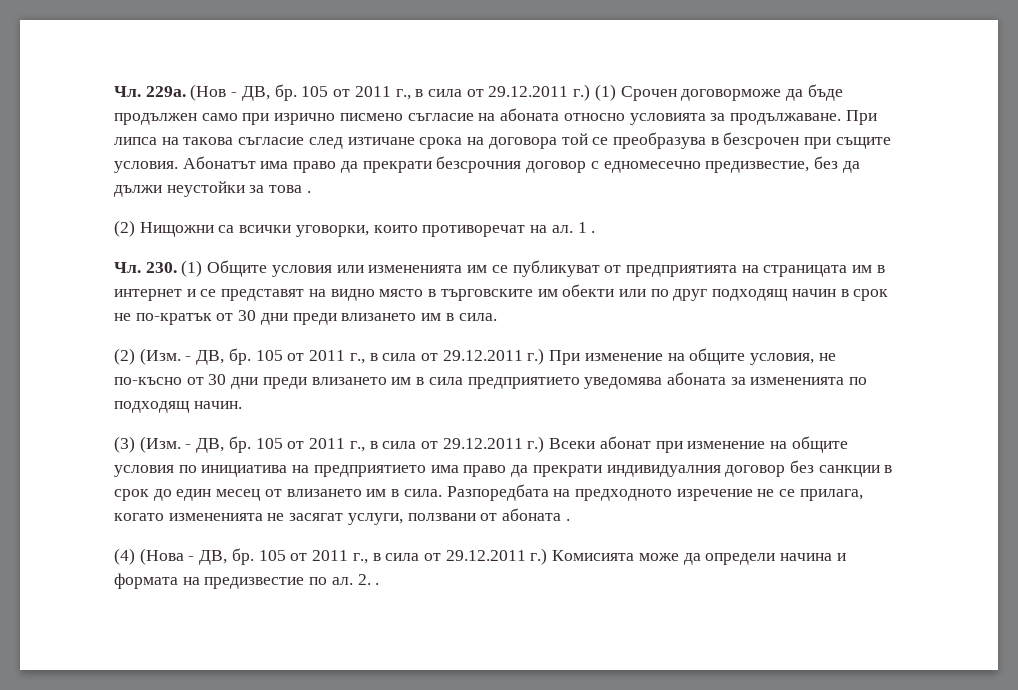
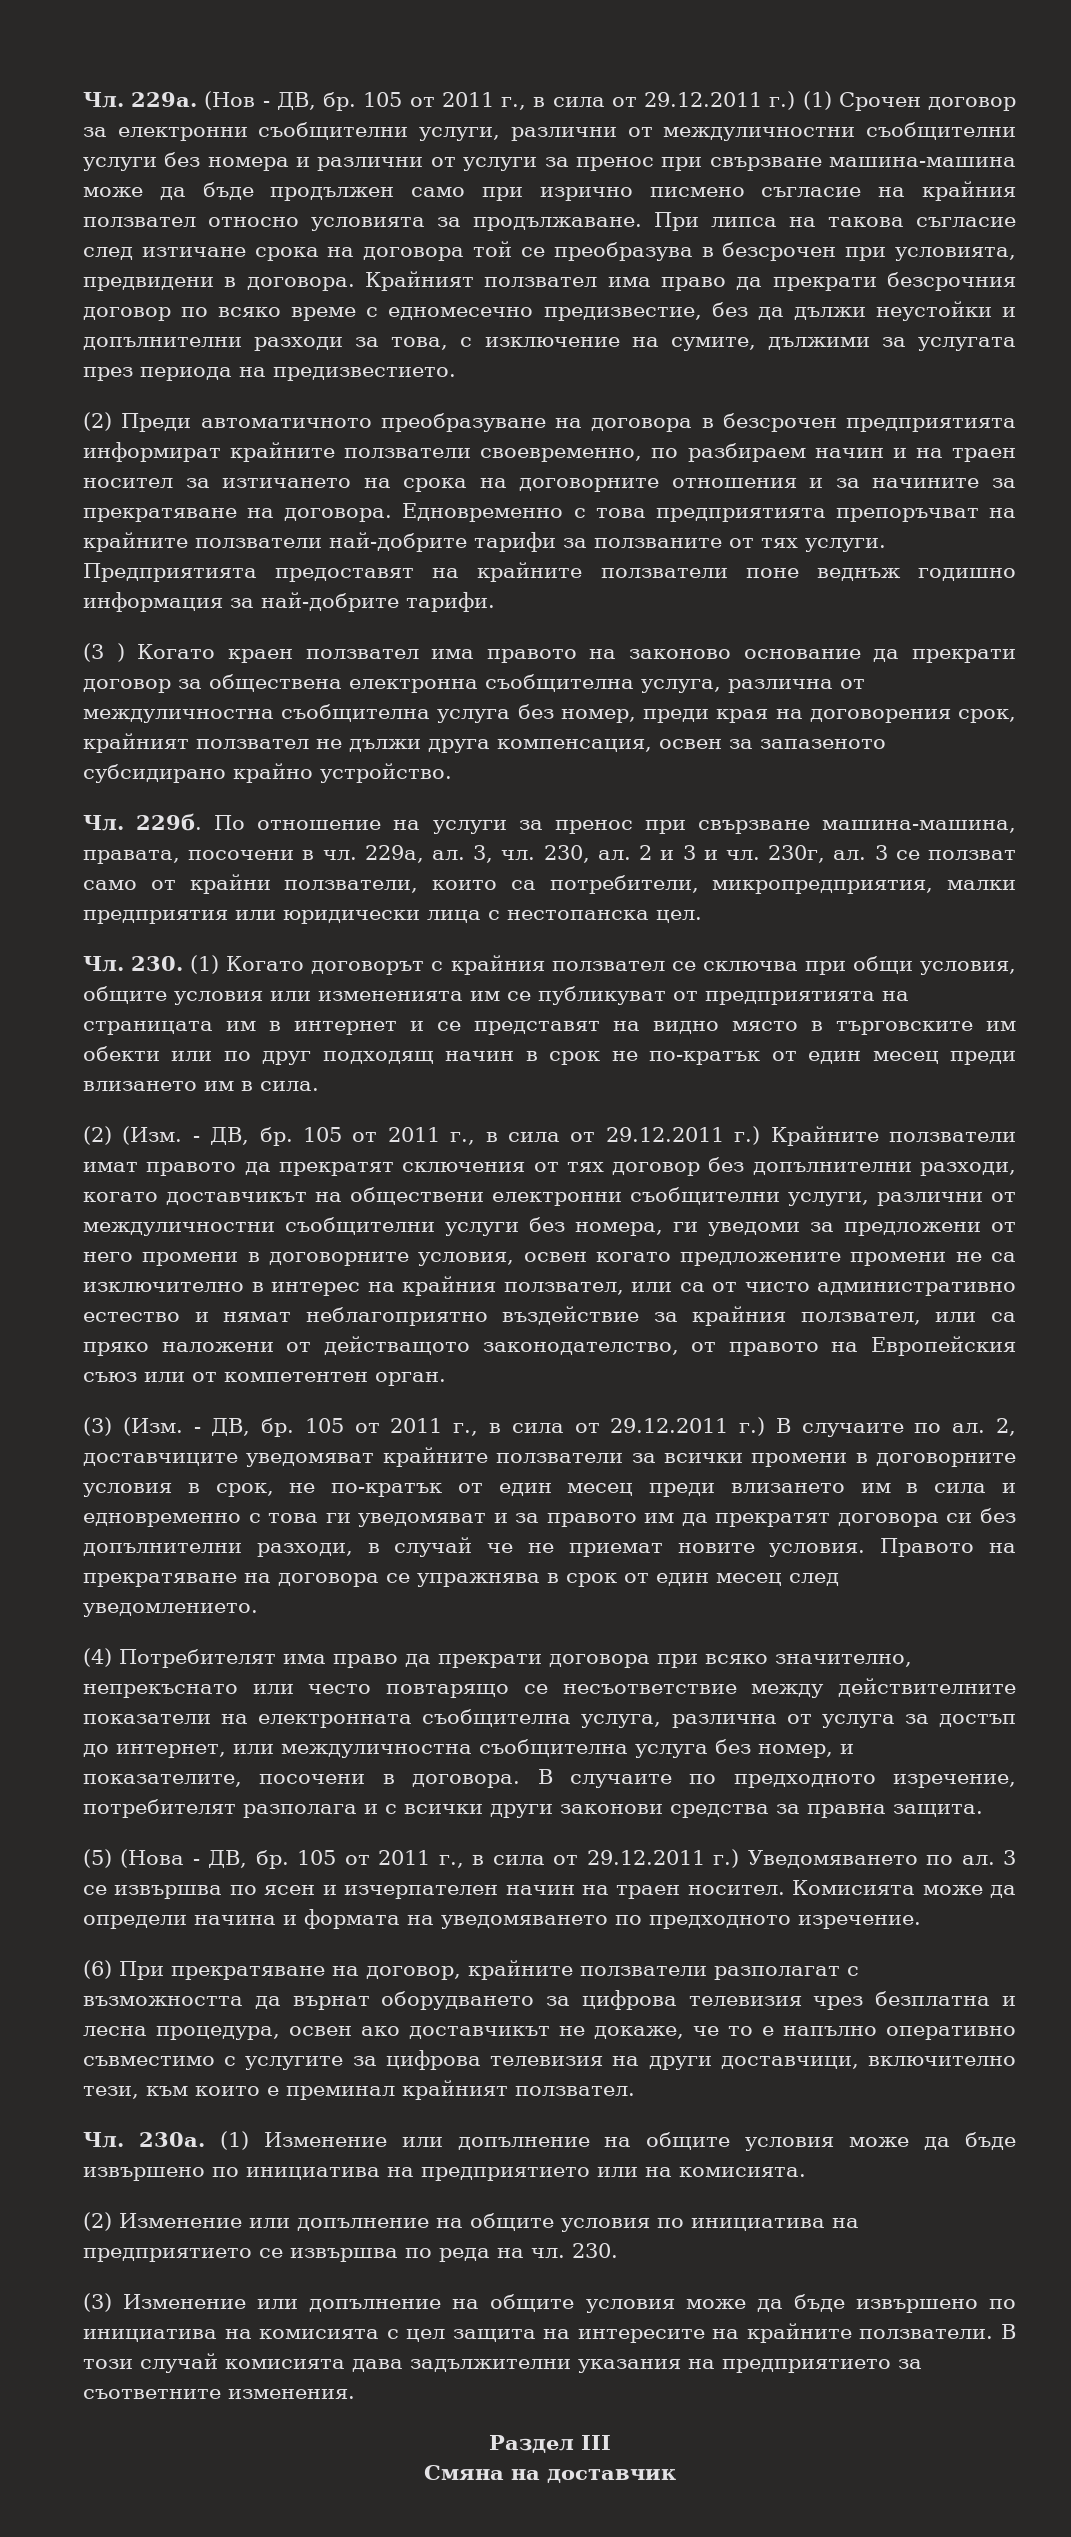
[681,89,782,101] договорможе -> [928,97,1017,111] [83,122,1016,141] [83,152,1017,171] [83,187,143,197] договор за електронни съобщителни услуги, различни от междуличностни съобщителни услуги без номера и различни от услуги за пренос при свързване машина-машина може
[500,108,560,121] абоната -> [921,181,1016,201] [83,217,196,227] крайния ползвател
[835,137,891,149] [114,156,256,173] същите условия. Абонатът -> [895,247,1017,261] [83,271,598,291] условията, предвидени в договора. Крайният ползвател
(587, 167) none -> [181,307,357,321] по всяко време
[249,185,311,193] [114,220,596,237] [114,260,268,277] за това . // (2) Нищожни са всички уговорки, които противоречат на ал. 1 . // Чл. 230. (1) Общите -> [1002,307,1017,317] [83,337,1017,351] [83,367,456,381] [83,412,1016,432] [83,442,1016,462] [83,478,1016,492] [83,503,1016,522] [83,532,886,552] [83,562,1016,582] [83,592,495,612] [83,643,1016,663] [83,674,865,693] [83,704,1016,723] [83,733,886,753] [83,763,452,783] [83,813,1017,834] [83,845,1017,864] [83,874,1016,894] [83,910,702,924] [83,955,1017,975] [83,986,167,1004] и допълнителни разходи за това, с изключение на сумите, дължими за услугата през периода на предизвестието. // (2) Преди автоматичното преобразуване на договора в безсрочен предприятията информират крайните ползватели своевременно, по разбираем начин и на траен носител за изтичането на срока на договорните отношения и за начините за прекратяване на договора. Едновременно с това предприятията препоръчват на крайните ползватели най-добрите тарифи за ползваните от тях услуги. Предприятията предоставят на крайните ползватели поне веднъж годишно информация за най-добрите тарифи. // (3 ) Когато краен ползвател има правото на законово основание да прекрати договор за обществена електронна съобщителна услуга, различна от междуличностна съобщителна услуга без номер, преди края на договорения срок, крайният ползвател не дължи друга компенсация, освен за запазеното субсидирано крайно устройство. // Чл. 229б. По отношение на услуги за пренос при свързване машина-машина, правата, посочени в чл. 229а, ал. 3, чл. 230, ал. 2 и 3 и чл. 230г, ал. 3 се ползват само от крайни ползватели, които са потребители, микропредприятия, малки предприятия или юридически лица с нестопанска цел. // Чл. 230. (1) Когато договорът с крайния ползвател се сключва при общи условия, общите
[238,310,288,325] 30 дни -> [808,1051,939,1064] един месец
[549,348,836,365] [114,372,868,389] [114,401,242,413] При изменение на общите условия, не по-късно от 30 дни преди влизането им в сила предприятието уведомява абоната за измененията по подходящ начин. -> [770,1126,1016,1146] [83,1157,1016,1176] [83,1187,1016,1206] [83,1217,1016,1236] [83,1252,1016,1266] [83,1276,1016,1296] [83,1306,1016,1326] [83,1336,1016,1356] [83,1372,446,1386] Крайните ползватели имат правото да прекратят сключения от тях договор без допълнителни разходи, когато доставчикът на обществени електронни съобщителни услуги, различни от междуличностни съобщителни услуги без номера, ги уведоми за предложени от него промени в договорните условия, освен когато предложените промени не са изключително в интерес на крайния ползвател, или са от чисто административно естество и нямат неблагоприятно въздействие за крайния ползвател, или са пряко наложени от действащото законодателство, от правото на Европейския съюз или от компетентен орган.
[549,436,848,453] [114,460,893,477] [114,484,863,501] [114,508,570,525] [114,548,135,565] Всеки абонат при изменение на общите условия по инициатива на предприятието има право да прекрати индивидуалния договор без санкции в срок до един месец от влизането им в сила. Разпоредбата на предходното изречение не се прилага, когато измененията не засягат услуги, ползвани от абоната . // (4) -> [775,1418,1017,1437] [83,1447,1016,1467] [83,1483,1016,1497] [83,1508,1017,1527] [83,1537,1016,1557] [83,1573,839,1587] [83,1603,258,1617] [83,1648,912,1668] [83,1678,1016,1698] [83,1709,1016,1728] [83,1739,854,1758] [83,1769,1016,1788] [83,1799,983,1818] [83,1849,112,1868] В случаите по ал. 2, доставчиците уведомяват крайните ползватели за всички промени в договорните условия в срок, не по-кратък от един месец преди влизането им в сила и едновременно с това ги уведомяват и за правото им да прекратят договора си без допълнителни разходи, в случай че не приемат новите условия. Правото на прекратяване на договора се упражнява в срок от един месец след уведомлението. // (4) Потребителят има право да прекрати договора при всяко значително, непрекъснато или често повтарящо се несъответствие между действителните показатели на електронната съобщителна услуга, различна от услуга за достъп до интернет, или междуличностна съобщителна услуга без номер, и показателите, посочени в договора. В случаите по предходното изречение, потребителят разполага и с всички други законови средства за правна защита. // (5)
(548, 556) none -> [747,1850,1017,1868] [83,1885,785,1899] Уведомяването по ал. 3 се извършва по ясен и изчерпателен начин на траен носител.
[204,574,380,589] предизвестие по ал. 2. . -> [441,1915,921,1929] [83,1960,859,1980] [83,1990,1017,2010] [83,2026,1016,2040] [83,2050,1016,2070] [83,2080,635,2100] [83,2131,1016,2151] [83,2167,806,2181] [83,2212,859,2232] [83,2243,618,2262] [83,2293,1017,2313] [83,2323,1016,2343] [83,2353,922,2373] [83,2389,355,2399] [488,2435,611,2453] [423,2465,676,2483] уведомяването по предходното изречение. // (6) При прекратяване на договор, крайните ползватели разполагат с възможността да върнат оборудването за цифрова телевизия чрез безплатна и лесна процедура, освен ако доставчикът не докаже, че то е напълно оперативно съвместимо с услугите за цифрова телевизия на други доставчици, включително тези, към които е преминал крайният ползвател. // Чл. 230а. (1) Изменение или допълнение на общите условия може да бъде извършено по инициатива на предприятието или на комисията. // (2) Изменение или допълнение на общите условия по инициатива на предприятието се извършва по реда на чл. 230. // (3) Изменение или допълнение на общите условия може да бъде извършено по инициатива на комисията с цел защита на интересите на крайните ползватели. В този случай комисията дава задължителни указания на предприятието за съответните изменения. // Раздел III // Смяна на доставчик

